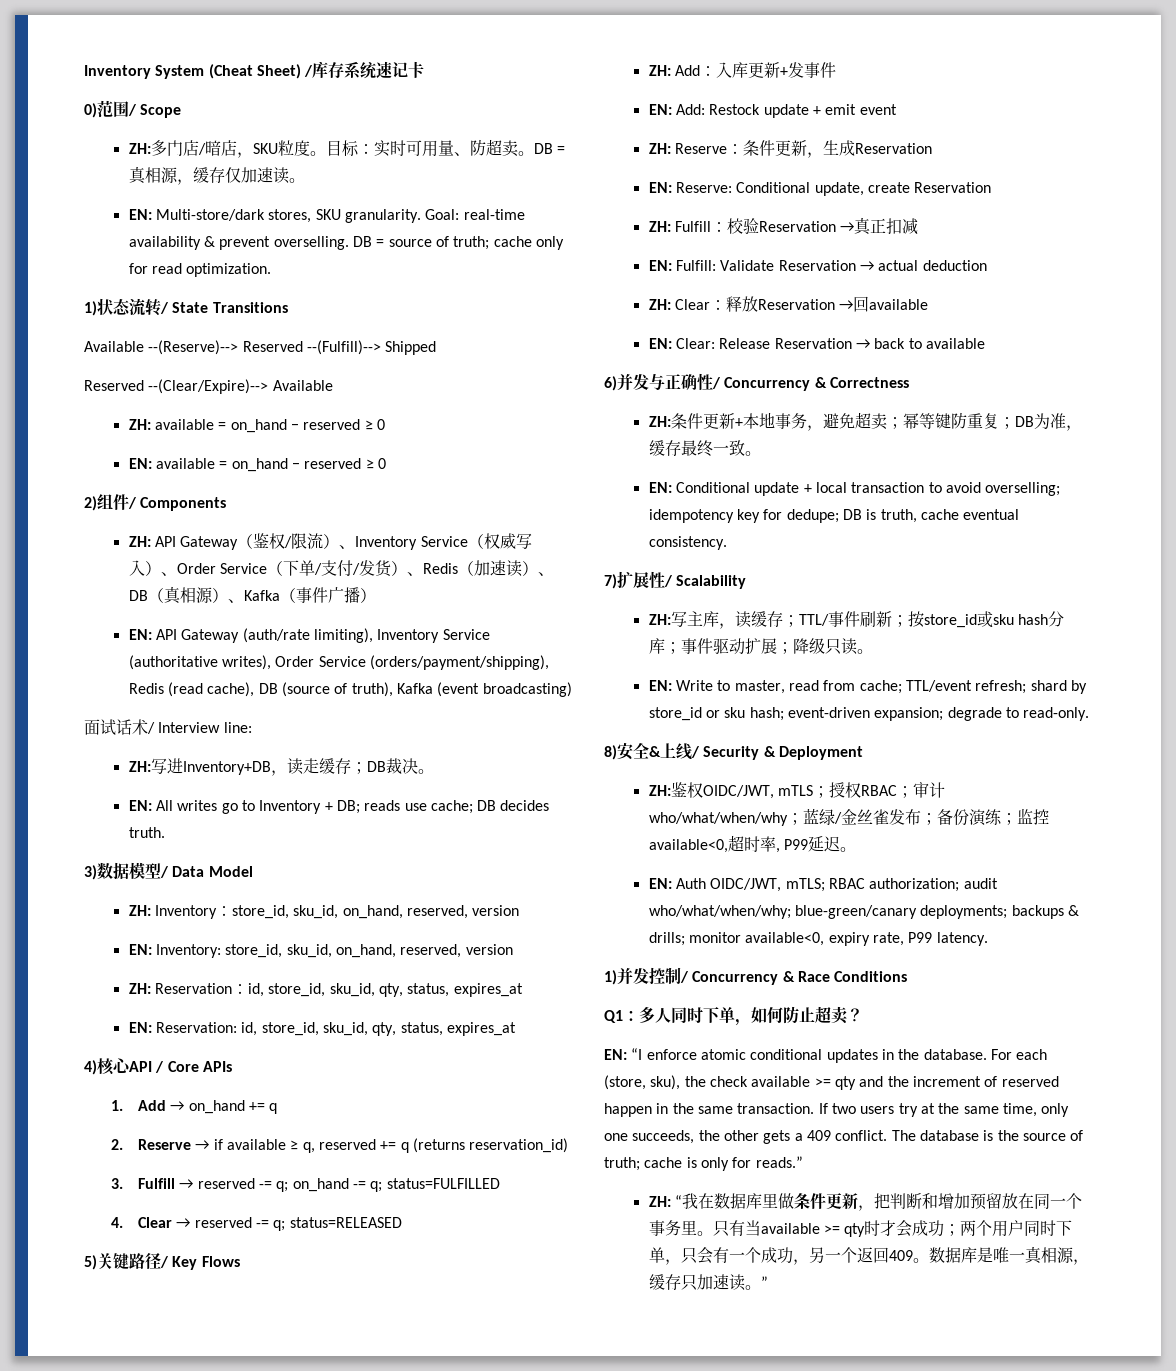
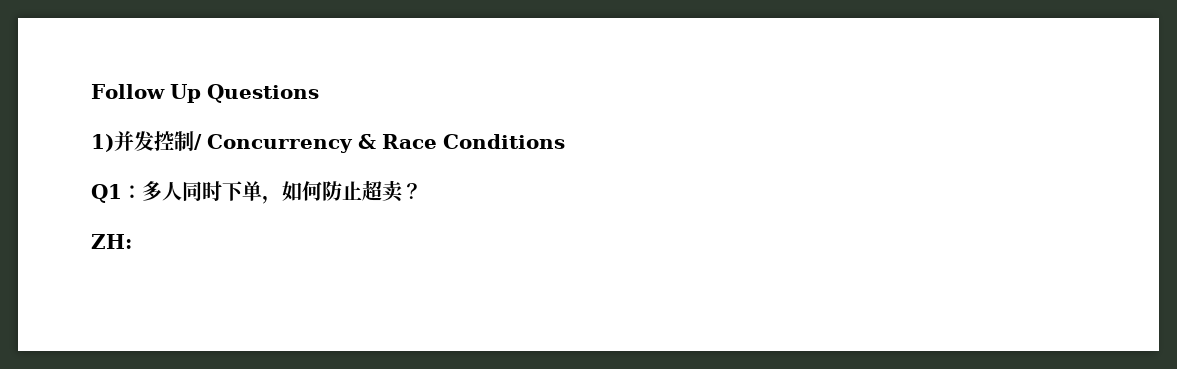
[84,61,425,79] [84,100,182,118] [128,139,565,158] [128,166,305,185] [128,209,525,223] [128,236,564,250] [128,263,272,277] [84,298,288,316] [84,340,437,355] [84,379,333,394] [128,419,385,433] [128,458,386,472] [84,494,227,511] [128,533,532,550] [128,560,554,577] [128,586,376,604] [128,628,490,643] [128,655,549,670] [128,682,572,697] [84,719,252,735] [128,758,434,776] [128,800,550,814] [128,827,165,838] [84,862,253,880] [128,905,520,919] [128,944,513,958] [128,983,523,997] [128,1022,516,1036] [84,1058,232,1075] [111,1100,278,1114] [111,1138,569,1153] [111,1178,500,1192] [111,1217,402,1231] [84,1252,240,1270] [648,62,836,78] [648,104,897,118] [648,140,932,158] [648,182,992,196] [648,217,919,235] [648,260,987,271] [648,296,929,312] [648,338,985,349] [604,373,909,391] [648,412,1082,431] [648,440,761,457] [648,482,1061,496] [648,509,1020,523] [648,536,727,550] [604,571,747,589] [648,611,1064,629] [648,638,873,655] [648,680,1087,694] [648,707,1090,721] [604,743,863,760] [648,781,945,799] [648,808,1049,826] [648,835,856,853] [648,878,998,892] [648,905,1079,919] [648,932,988,946] Inventory System (Cheat Sheet) /库存系统速记卡 // 0)范围/ Scope // ZH:多门店/暗店，SKU粒度。目标：实时可用量、防超卖。DB =真相源，缓存仅加速读。 // EN: Multi-store/dark stores, SKU granularity. Goal: real-time availability & prevent overselling. DB = source of truth; cache only for read optimization. // 1)状态流转/ State Transitions // Available --(Reserve)--> Reserved --(Fulfill)--> Shipped // Reserved --(Clear/Expire)--> Available // ZH: available = on_hand − reserved ≥ 0 // EN: available = on_hand − reserved ≥ 0 // 2)组件/ Components // ZH: API Gateway（鉴权/限流）、Inventory Service（权威写入）、Order Service（下单/支付/发货）、Redis（加速读）、DB（真相源）、Kafka（事件广播） // EN: API Gateway (auth/rate limiting), Inventory Service (authoritative writes), Order Service (orders/payment/shipping), Redis (read cache), DB (source of truth), Kafka (event broadcasting) // 面试话术/ Interview line: // ZH:写进Inventory+DB，读走缓存；DB裁决。 // EN: All writes go to Inventory + DB; reads use cache; DB decides truth. // 3)数据模型/ Data Model // ZH: Inventory：store_id, sku_id, on_hand, reserved, version // EN: Inventory: store_id, sku_id, on_hand, reserved, version // ZH: Reservation：id, store_id, sku_id, qty, status, expires_at // EN: Reservation: id, store_id, sku_id, qty, status, expires_at // 4)核心API / Core APIs // 1. Add → on_hand += q // 2. Reserve → if available ≥ q, reserved += q (returns reservation_id) // 3. Fulfill → reserved -= q; on_hand -= q; status=FULFILLED // 4. Clear → reserved -= q; status=RELEASED // 5)关键路径/ Key Flows // ZH: Add：入库更新+发事件 // EN: Add: Restock update + emit event // ZH: Reserve：条件更新，生成Reservation // EN: Reserve: Conditional update, create Reservation // ZH: Fulfill：校验Reservation →真正扣减 // EN: Fulfill: Validate Reservation → actual deduction // ZH: Clear：释放Reservation →回available // EN: Clear: Release Reservation → back to available // 6)并发与正确性/ Concurrency & Correctness // ZH:条件更新+本地事务，避免超卖；幂等键防重复；DB为准，缓存最终一致。 // EN: Conditional update + local transaction to avoid overselling; idempotency key for dedupe; DB is truth, cache eventual consistency. // 7)扩展性/ Scalability // ZH:写主库，读缓存；TTL/事件刷新；按store_id或sku hash分库；事件驱动扩展；降级只读。 // EN: Write to master, read from cache; TTL/event refresh; shard by store_id or sku hash; event-driven expansion; degrade to read-only. // 8)安全&上线/ Security & Deployment // ZH:鉴权OIDC/JWT, mTLS；授权RBAC；审计who/what/when/why；蓝绿/金丝雀发布；备份演练；监控available<0,超时率, P99延迟。 // EN: Auth OIDC/JWT, mTLS; RBAC authorization; audit who/what/when/why; blue-green/canary deployments; backups & drills; monitor available<0, expiry rate, P99 latency. -> [91,84,319,103] Follow Up Questions
[604,1048,1048,1063] [604,1075,1059,1090] [604,1103,1070,1117] [604,1130,1084,1144] [604,1156,803,1171] [648,1193,1082,1211] [648,1220,1073,1237] [648,1246,1089,1265] [648,1274,768,1291] EN: “I enforce atomic conditional updates in the database. For each (store, sku), the check available >= qty and the increment of reserved happen in the same transaction. If two users try at the same time, only one succeeds, the other gets a 409 conflict. The database is the source of truth; cache is only for reads.” // ZH: “我在数据库里做条件更新，把判断和增加预留放在同一个事务里。只有当available >= qty时才会成功；两个用户同时下单，只会有一个成功，另一个返回409。数据库是唯一真相源，缓存只加速读。” -> [91,234,132,249] ZH:

